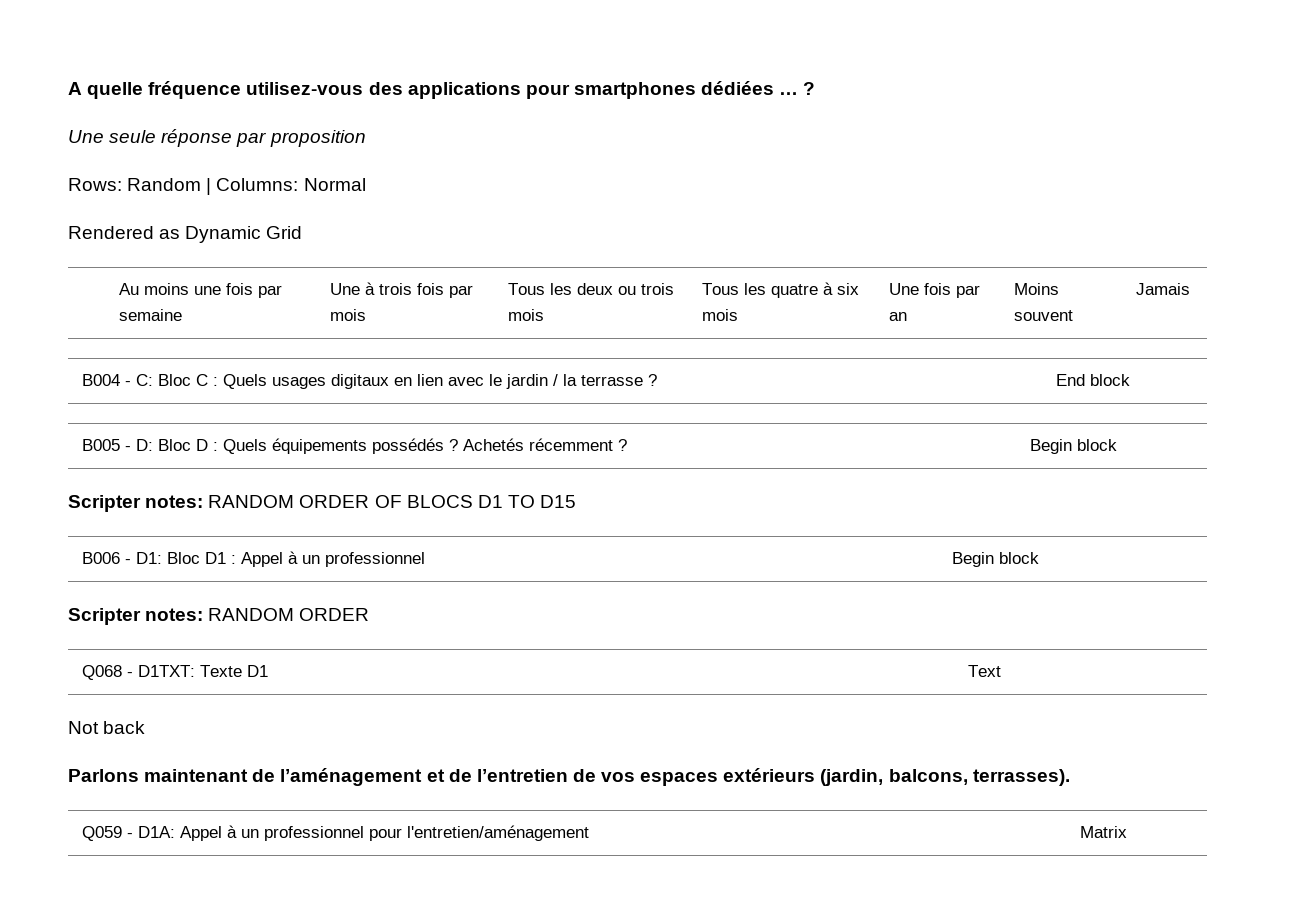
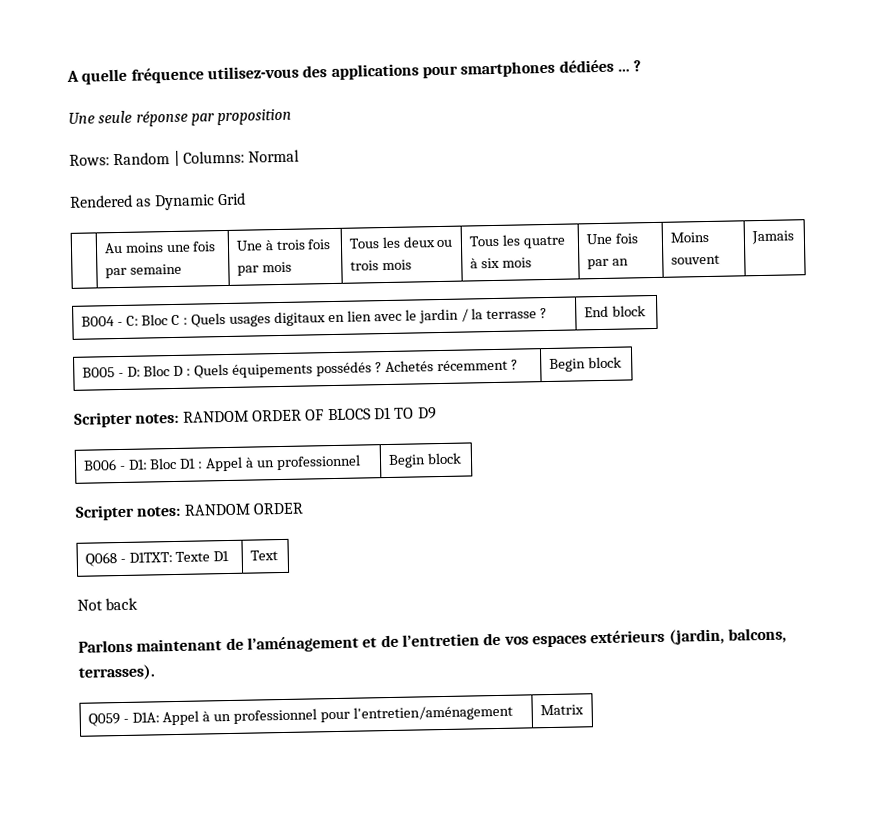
[540,495,577,508] D15 -> [417,407,437,420] D9

